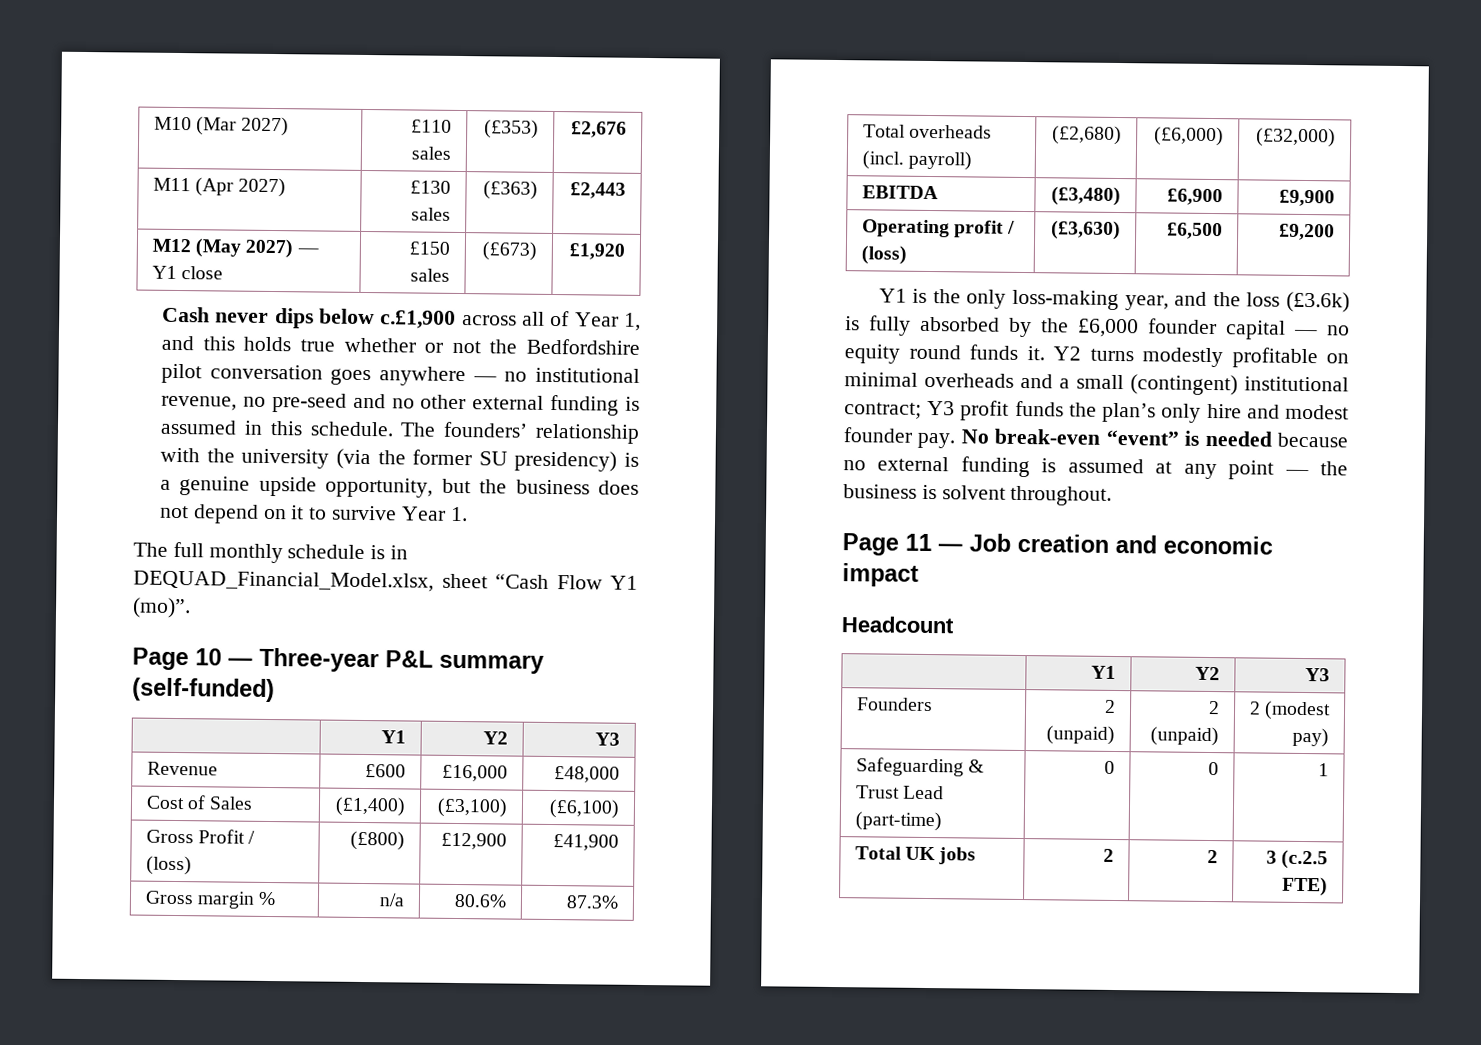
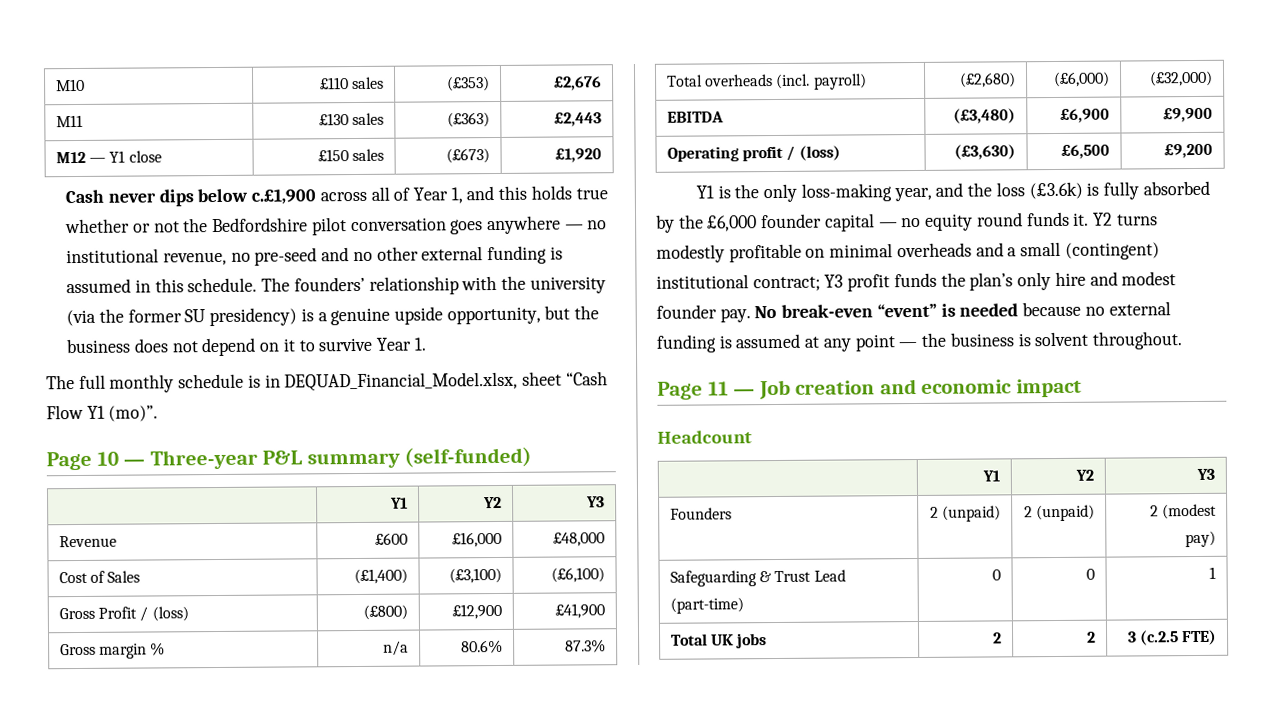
[196,116,290,137] (Mar 2027) -> (85, 85) none
[195,177,287,198] (Apr 2027) -> (83, 121) none
[195,238,294,259] (May 2027) -> (86, 157) none

